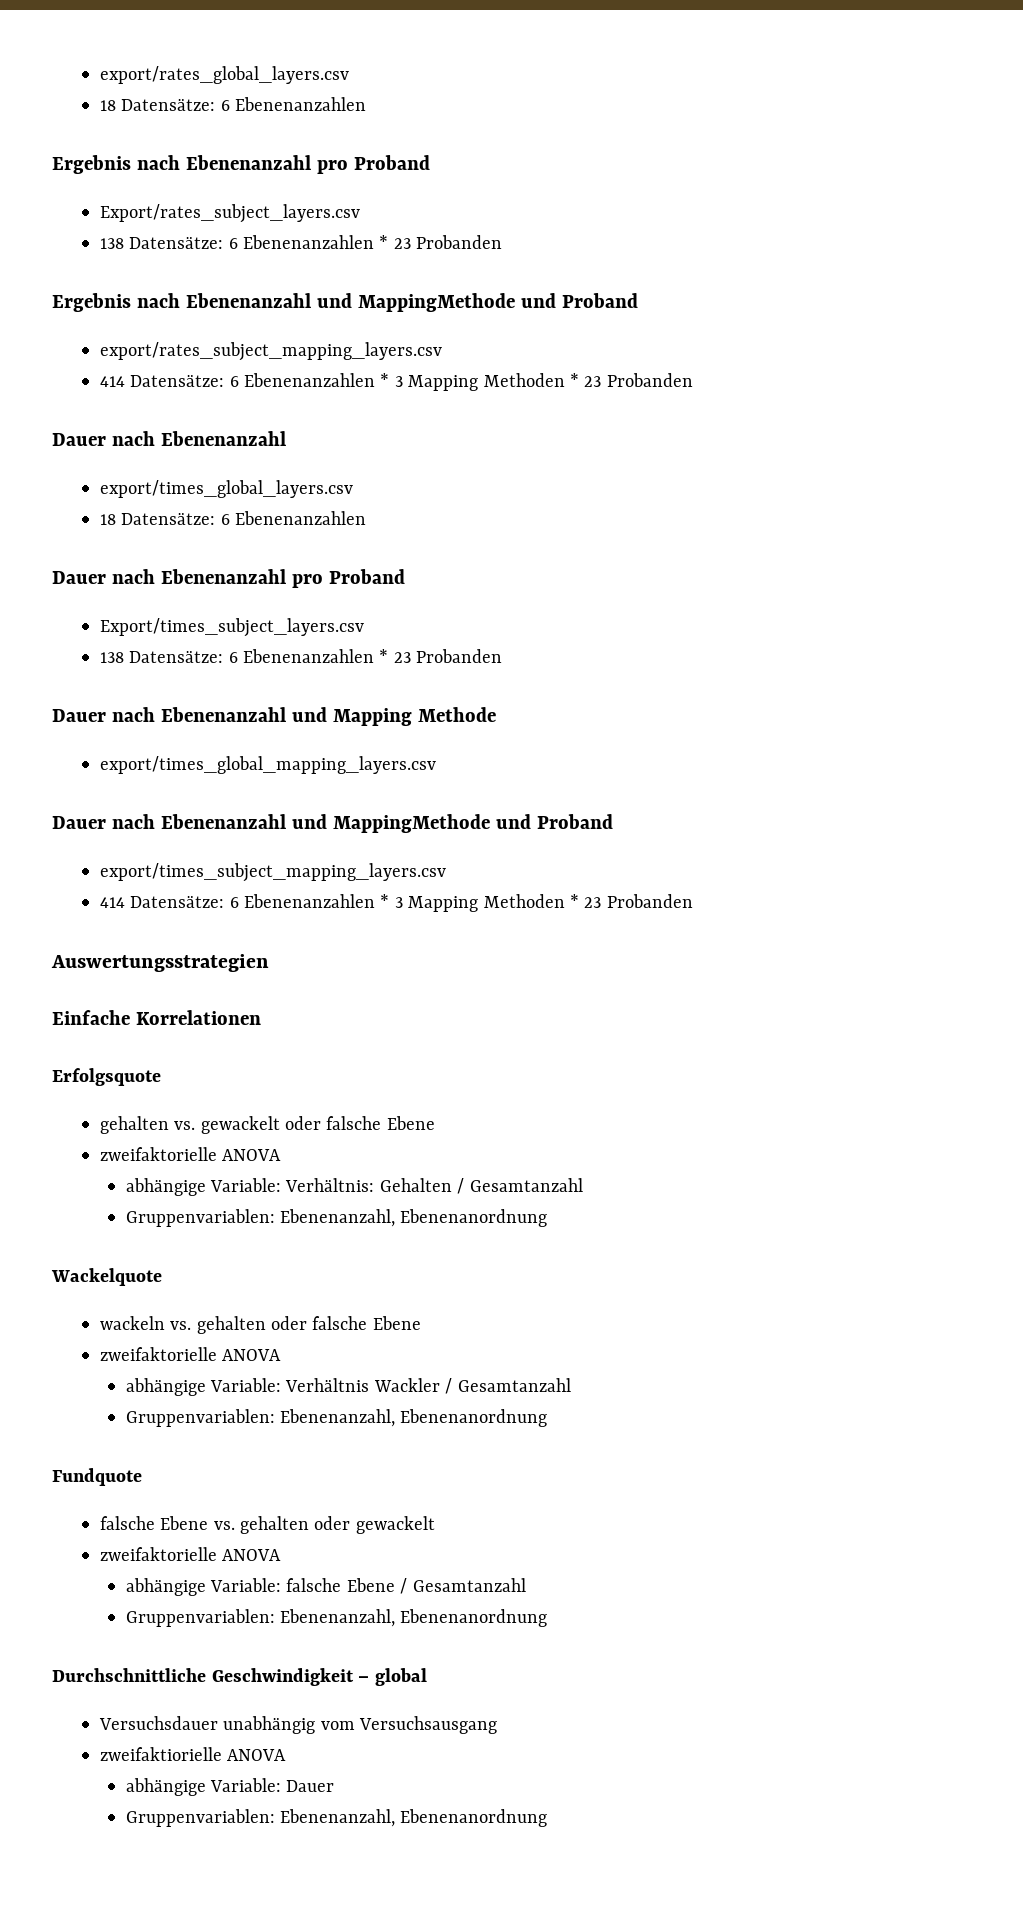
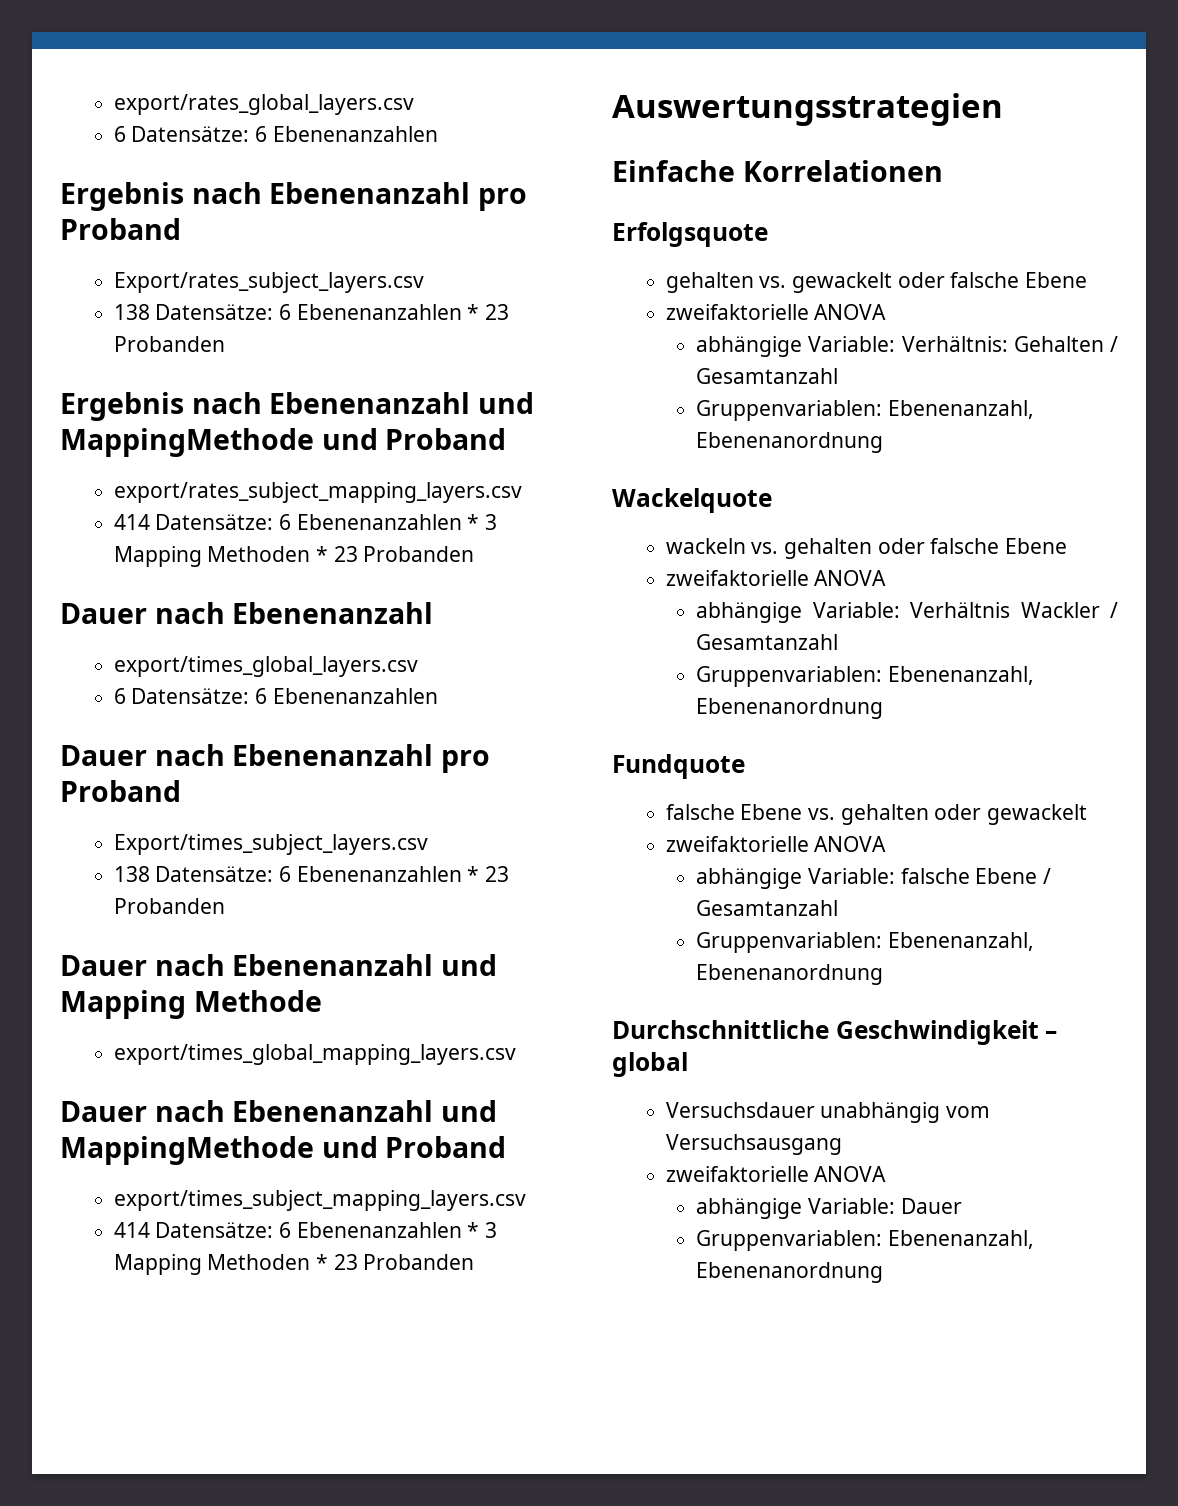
[99,100,116,111] 18 -> [113,126,126,142] 6
[99,514,116,525] 18 -> [113,688,126,704] 6
[99,1747,222,1761] zweifaktiorielle -> [665,1166,809,1182] zweifaktorielle

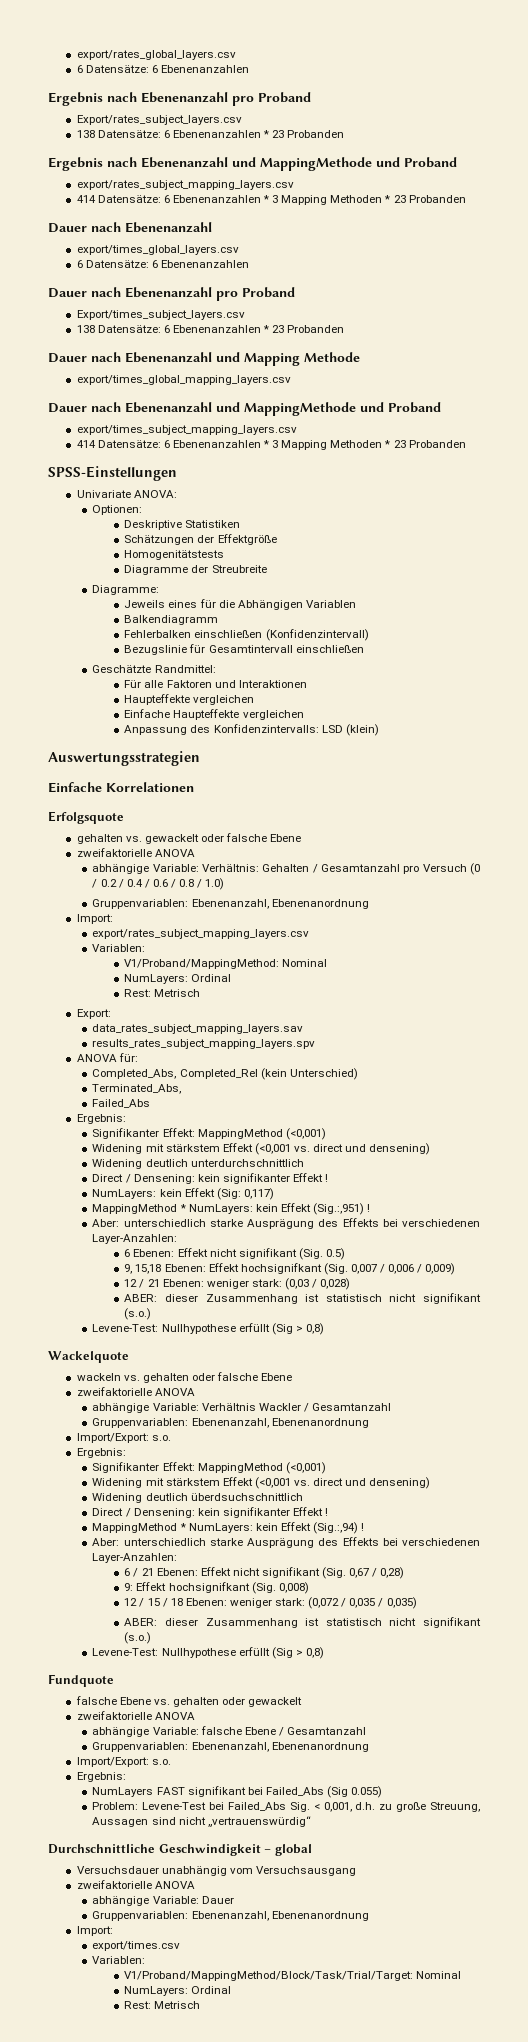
(475, 1262) none -> [48,466,177,481] [76,490,177,498] [92,505,143,515] [124,520,241,530] [124,534,277,545] [124,550,225,560] [124,565,267,575] [92,585,160,595] [124,599,356,610] [124,615,219,625] [124,629,369,641] [124,644,364,655] [92,665,216,673] [124,680,307,688] [124,694,255,705] [124,709,304,720] [124,724,379,736] // SPSS-Einstellungen // Univariate ANOVA: // Optionen: // Deskriptive Statistiken // Schätzungen der Effektgröße // Homogenitätstests // Diagramme der Streubreite // Diagramme: // Jeweils eines für die Abhängigen Variablen // Balkendiagramm // Fehlerbalken einschließen (Konfidenzintervall) // Bezugslinie für Gesamtintervall einschließen // Geschätzte Randmittel: // Für alle Faktoren und Interaktionen // Haupteffekte vergleichen // Einfache Haupteffekte vergleichen // Anpassung des Konfidenzintervalls: LSD (klein)
[696,400,1034,421] [696,432,884,453] // Gruppenvariablen: Ebenenanzahl, Ebenenanordnung -> [403,863,480,875] [92,878,225,890] [92,899,369,909] [76,914,113,924] [92,929,310,939] [92,944,146,952] [124,959,328,969] [124,974,232,984] [124,989,201,997] [76,1009,111,1019] [92,1024,304,1034] [92,1039,316,1049] [76,1053,138,1062] [92,1068,358,1080] [92,1084,182,1094] [92,1099,151,1108] [76,1114,126,1124] [92,1128,326,1140] [92,1143,431,1155] [92,1159,304,1169] [92,1173,329,1184] [92,1188,274,1200] [92,1203,371,1215] [92,1218,480,1229] [92,1234,178,1244] [124,1248,345,1260] [124,1263,456,1275] [124,1278,351,1290] [124,1293,482,1304] [124,1308,152,1320] [92,1323,325,1335] pro Versuch (0 / 0.2 / 0.4 / 0.6 / 0.8 / 1.0) // Gruppenvariablen: Ebenenanzahl, Ebenenanordnung // Import: // export/rates_subject_mapping_layers.csv // Variablen: // V1/Proband/MappingMethod: Nominal // NumLayers: Ordinal // Rest: Metrisch // Export: // data_rates_subject_mapping_layers.sav // results_rates_subject_mapping_layers.spv // ANOVA für: // Completed_Abs, Completed_Rel (kein Unterschied) // Terminated_Abs, // Failed_Abs // Ergebnis: // Signifikanter Effekt: MappingMethod (<0,001) // Widening mit stärkstem Effekt (<0,001 vs. direct und densening) // Widening deutlich unterdurchschnittlich // Direct / Densening: kein signifikanter Effekt ! // NumLayers: kein Effekt (Sig: 0,117) // MappingMethod * NumLayers: kein Effekt (Sig.:,951) ! // Aber: unterschiedlich starke Ausprägung des Effekts bei verschiedenen Layer-Anzahlen: // 6 Ebenen: Effekt nicht signifikant (Sig. 0.5) // 9, 15,18 Ebenen: Effekt hochsignifkant (Sig. 0,007 / 0,006 / 0,009) // 12 / 21 Ebenen: weniger stark: (0,03 / 0,028) // ABER: dieser Zusammenhang ist statistisch nicht signifikant (s.o.) // Levene-Test: Nullhypothese erfüllt (Sig > 0,8)
(884, 708) none -> [76,1433,171,1443] [76,1448,126,1458] [92,1462,326,1474] [92,1477,431,1489] [92,1493,303,1503] [92,1507,329,1518] [92,1522,365,1534] [92,1537,480,1548] [92,1553,178,1563] [124,1567,405,1579] [124,1582,309,1594] [124,1597,417,1609] [124,1617,482,1628] [124,1632,152,1644] [92,1647,325,1659] // Import/Export: s.o. // Ergebnis: // Signifikanter Effekt: MappingMethod (<0,001) // Widening mit stärkstem Effekt (<0,001 vs. direct und densening) // Widening deutlich überdsuchschnittlich // Direct / Densening: kein signifikanter Effekt ! // MappingMethod * NumLayers: kein Effekt (Sig.:,94) ! // Aber: unterschiedlich starke Ausprägung des Effekts bei verschiedenen Layer-Anzahlen: // 6 / 21 Ebenen: Effekt nicht signifikant (Sig. 0,67 / 0,28) // 9: Effekt hochsignifkant (Sig. 0,008) // 12 / 15 / 18 Ebenen: weniger stark: (0,072 / 0,035 / 0,035) // ABER: dieser Zusammenhang ist statistisch nicht signifikant (s.o.) // Levene-Test: Nullhypothese erfüllt (Sig > 0,8)
(884, 974) none -> [76,1757,171,1767] [76,1772,126,1782] [92,1786,383,1798] [92,1802,481,1812] [92,1816,311,1827] // Import/Export: s.o. // Ergebnis: // NumLayers FAST signifikant bei Failed_Abs (Sig 0.055) // Problem: Levene-Test bei Failed_Abs Sig. < 0,001, d.h. zu große Streuung, Aussagen sind nicht „vertrauenswürdig“
(884, 1272) none -> [76,1926,113,1936] [92,1941,181,1951] [92,1956,146,1964] [124,1971,462,1981] [124,1986,232,1996] [124,2001,201,2009] // Import: // export/times.csv // Variablen: // V1/Proband/MappingMethod/Block/Task/Trial/Target: Nominal // NumLayers: Ordinal // Rest: Metrisch

